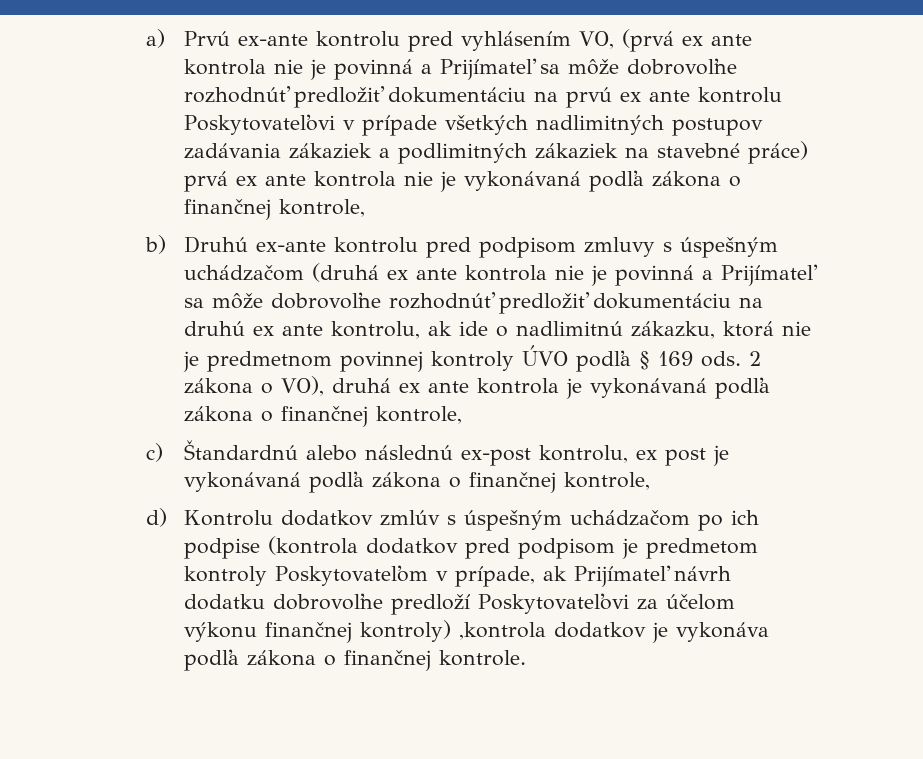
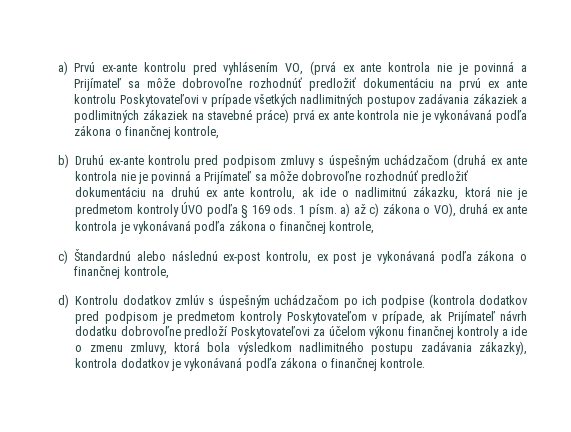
[206,351,423,372] predmetnom povinnej -> [75,204,134,217] predmetom
[748,351,761,366] 2 -> [299,203,380,217] 1 písm. a) až c)
[359,620,546,642] kontroly) ,kontrola -> [457,326,528,339] [75,341,527,355] [75,358,118,368] kontroly a ide o zmenu zmluvy, ktorá bola výsledkom nadlimitného postupu zadávania zákazky), kontrola
[675,622,769,642] vykonáva -> [184,357,243,371] vykonávaná

